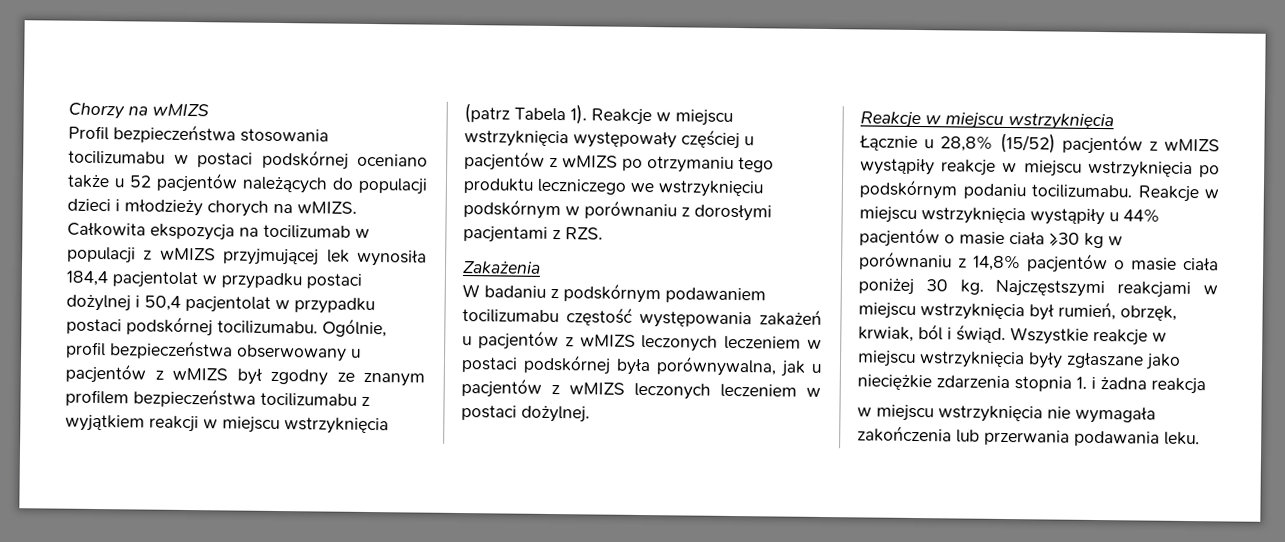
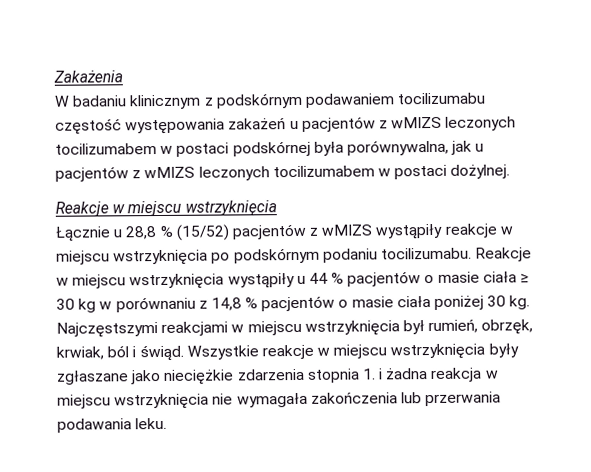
[68,102,209,120] [68,124,329,144] [68,149,428,170] [67,172,428,195] [67,198,357,217] [67,222,370,241] [67,246,427,267] [66,270,362,290] [66,294,375,315] [66,316,387,338] [66,340,361,362] [65,363,425,387] [65,388,370,408] [65,414,389,435] [464,103,733,126] [464,129,754,150] [464,151,774,173] [463,178,763,198] [463,199,772,222] [463,226,603,243] Chorzy na wMIZS // Profil bezpieczeństwa stosowania tocilizumabu w postaci podskórnej oceniano także u 52 pacjentów należących do populacji dzieci i młodzieży chorych na wMIZS. Całkowita ekspozycja na tocilizumab w populacji z wMIZS przyjmującej lek wynosiła 184,4 pacjentolat w przypadku postaci dożylnej i 50,4 pacjentolat w przypadku postaci podskórnej tocilizumabu. Ogólnie, profil bezpieczeństwa obserwowany u pacjentów z wMIZS był zgodny ze znanym profilem bezpieczeństwa tocilizumabu z wyjątkiem reakcji w miejscu wstrzyknięcia (patrz Tabela 1). Reakcje w miejscu wstrzyknięcia występowały częściej u pacjentów z wMIZS po otrzymaniu tego produktu leczniczego we wstrzyknięciu podskórnym w porównaniu z dorosłymi pacjentami z RZS. // -> (53, 76) none
(546, 291) none -> [129,94,202,110] klinicznym
[724,335,802,350] leczeniem -> [55,143,157,155] tocilizumabem
[720,383,797,398] leczeniem -> [272,165,375,178] tocilizumabem
[940,135,994,152] 28,8% -> [125,225,174,240] 28,8 %
[1123,208,1160,223] [859,227,1080,248] 44% pacjentów o masie ciała ≥30 -> [308,271,530,287] [56,298,75,310] 44 % pacjentów o masie ciała ≥ 30
[973,254,1021,272] 14,8% -> [210,297,259,311] 14,8 %
(1206, 386) // -> (483, 375) none

